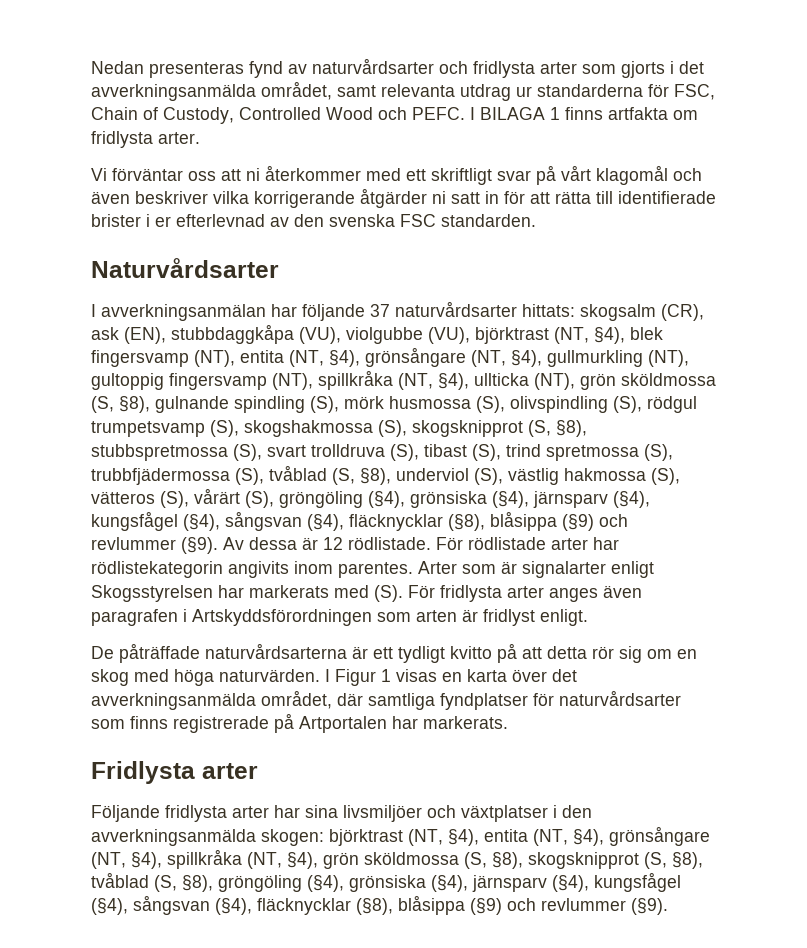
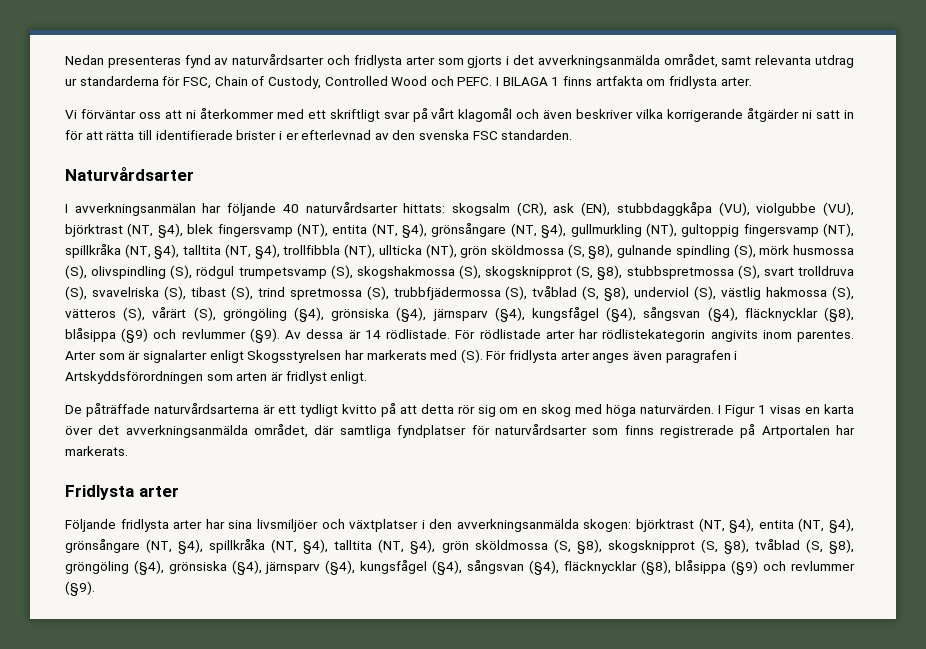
[370,304,390,317] 37 -> [282,204,299,213] 40
(469, 381) none -> [183,244,376,259] talltita (NT, §4), trollfibbla (NT),
(419, 452) none -> [91,286,186,300] svavelriska (S),
[323,537,343,550] 12 -> [364,330,381,339] 14
(318, 860) none -> [334,539,436,554] talltita (NT, §4),

